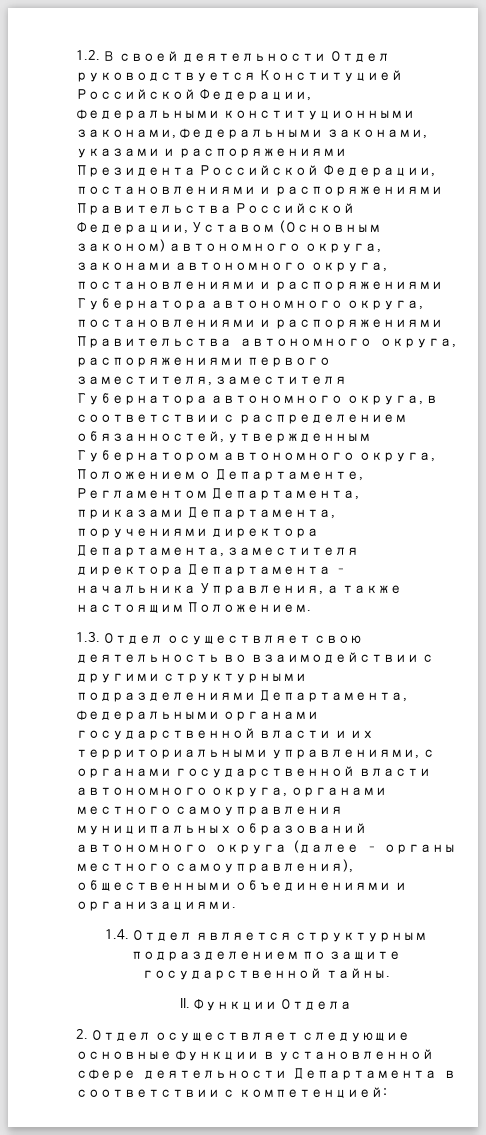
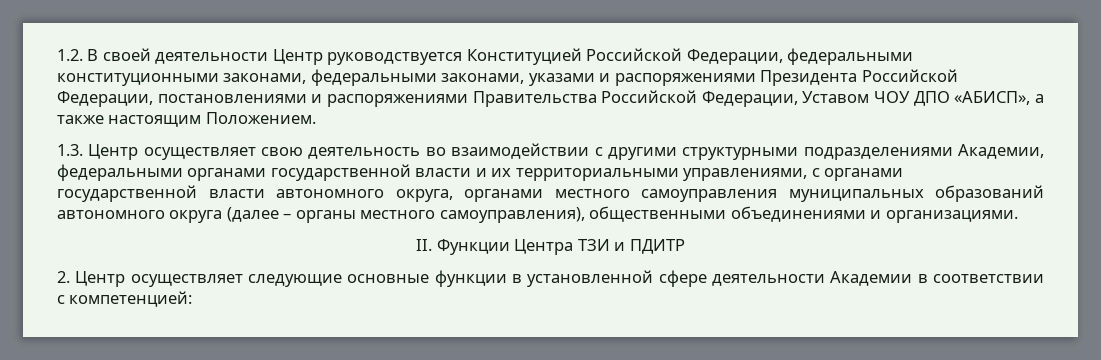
[329,51,390,62] Отдел -> [272,49,323,65] Центр
[278,220,381,233] [76,239,381,253] [76,262,387,272] [76,281,443,291] [76,298,423,310] [76,319,443,329] [76,336,456,348] [76,357,332,367] [76,376,348,386] [76,393,439,405] [76,414,407,424] [76,431,372,443] [76,450,435,462] [76,469,363,481] [76,488,360,500] [76,507,336,519] [76,528,320,538] [76,545,360,557] [76,564,347,576] [76,583,324,595] (Основным законом) автономного округа, законами автономного округа, постановлениями и распоряжениями Губернатора автономного округа, постановлениями и распоряжениями Правительства автономного округа, распоряжениями первого заместителя, заместителя Губернатора автономного округа, в соответствии с распределением обязанностей, утвержденным Губернатором автономного округа, Положением о Департаменте, Регламентом Департамента, приказами Департамента, поручениями директора Департамента, заместителя директора Департамента – начальника Управления, -> [874,91,1031,106] ЧОУ ДПО «АБИСП»,
[103,633,164,644] Отдел -> [88,144,139,160] Центр
[259,690,408,702] Департамента, -> [958,144,1044,159] Академии,
[104,929,428,942] [130,951,402,961] [142,968,390,980] [179,998,353,1011] 1.4. Отдел является структурным подразделением по защите государственной тайны. // II. Функции Отдела -> [416,239,685,255] II. Функции Центра ТЗИ и ПДИТР
[91,1030,152,1041] Отдел -> [75,271,126,287] Центр
[293,1068,438,1080] Департамента -> [830,271,913,286] Академии

